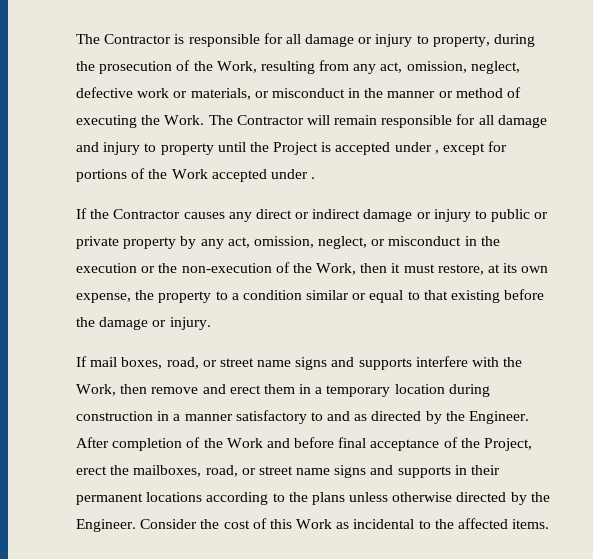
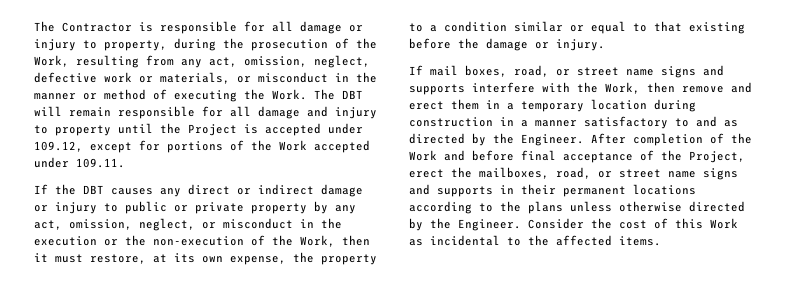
[236,115,304,125] Contractor -> [342,90,363,99] DBT
[434,150,439,154] , -> [34,141,83,152] 109.12,
[311,177,316,179] . -> [76,158,125,168] 109.11.
[113,209,181,219] Contractor -> [83,185,104,194] DBT

